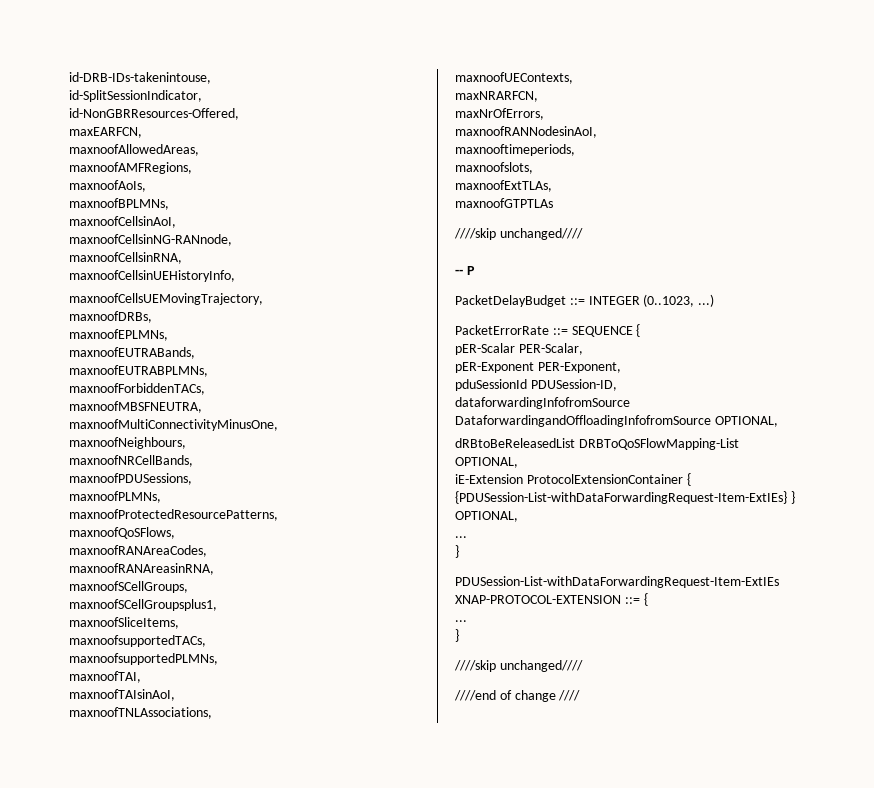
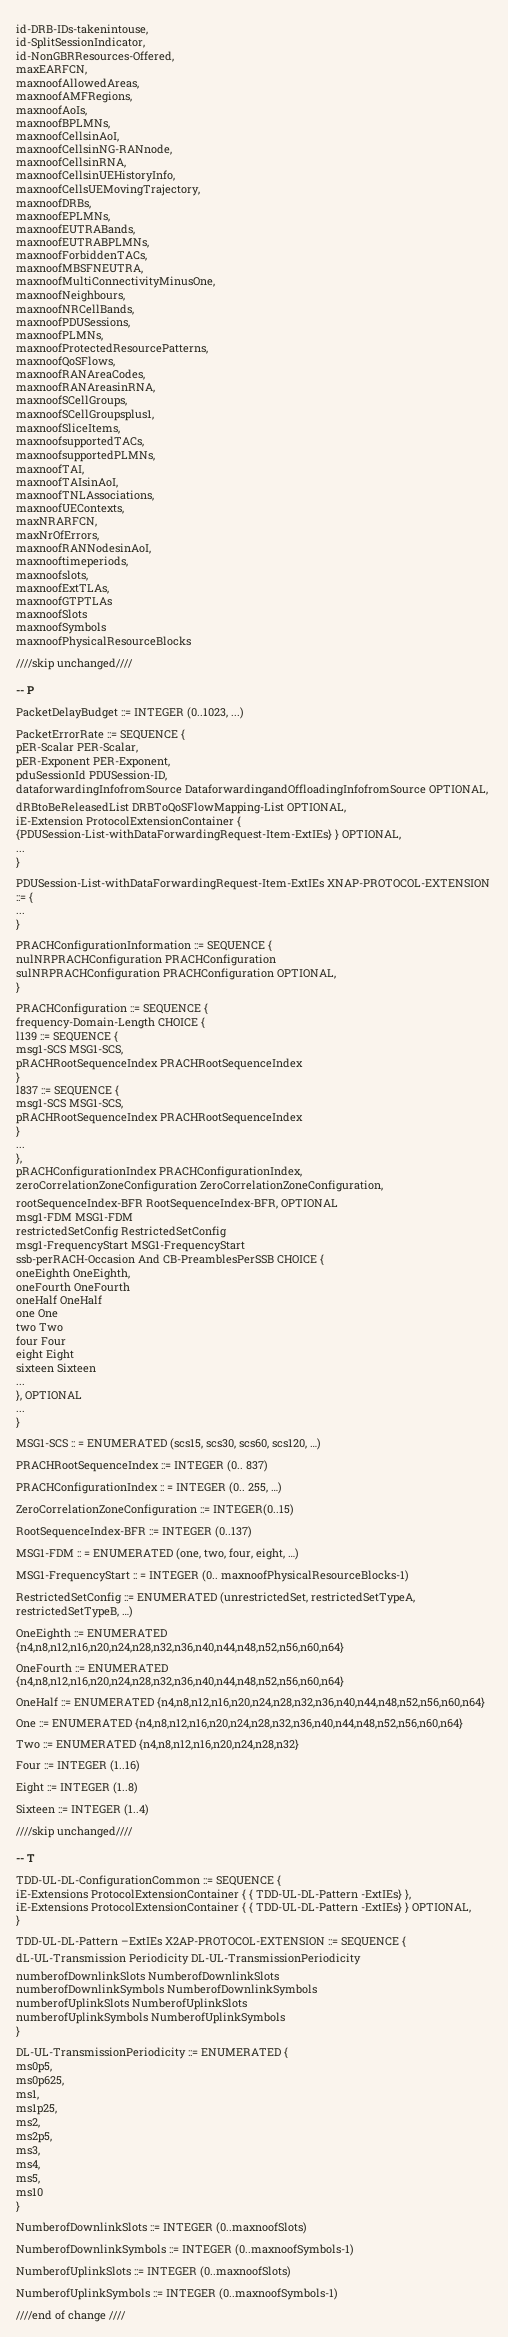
(553, 203) none -> [16,609,87,619] [16,622,106,634] [16,636,191,648] // maxnoofSlots // maxnoofSymbols // maxnoofPhysicalResourceBlocks
[454,660,583,672] ////skip unchanged//// -> [16,940,272,952] [16,954,276,966] [16,968,336,980] [16,982,20,993] [16,1003,208,1015] [16,1017,205,1029] [16,1031,118,1042] [16,1045,123,1056] [16,1058,303,1070] [16,1072,20,1083] [16,1085,119,1096] [16,1099,123,1110] [16,1112,303,1124] [16,1126,20,1137] [16,1146,25,1148] [16,1153,22,1164] [16,1166,302,1178] [16,1180,383,1192] [16,1198,338,1210] [16,1213,133,1224] [16,1226,227,1238] [16,1241,245,1252] [16,1254,324,1266] [16,1268,130,1280] [16,1282,130,1292] [16,1295,102,1305] [16,1309,58,1318] [16,1323,63,1332] [16,1336,66,1346] [16,1349,74,1361] [16,1363,96,1373] [16,1383,25,1385] [16,1390,82,1401] [16,1410,25,1412] [16,1417,20,1428] [16,1438,321,1450] [16,1460,268,1472] [16,1482,282,1494] [16,1504,294,1516] [16,1526,252,1538] [16,1548,299,1560] [16,1570,409,1582] [16,1592,415,1604] [16,1606,133,1618] [16,1628,167,1640] [16,1642,344,1653] [16,1663,168,1673] [16,1676,344,1687] [16,1697,485,1708] [16,1718,463,1729] [16,1739,299,1750] [16,1760,140,1772] [16,1782,138,1794] [16,1804,149,1816] [16,1826,133,1838] [16,1854,35,1862] [16,1875,281,1887] [16,1889,411,1900] [16,1902,471,1913] [16,1915,20,1926] [16,1936,406,1947] [16,1953,361,1965] [16,1971,279,1981] [16,1984,317,1996] [16,1998,247,2010] [16,2012,285,2024] [16,2026,20,2037] [16,2047,288,2059] [16,2062,52,2073] [16,2076,64,2087] [16,2090,39,2100] [16,2104,57,2115] [16,2118,40,2128] [16,2132,52,2143] [16,2146,40,2156] [16,2160,40,2170] [16,2174,40,2184] [16,2188,43,2197] [16,2201,20,2212] [16,2222,307,2234] [16,2244,354,2256] [16,2266,291,2278] [16,2288,338,2300] PRACHConfigurationInformation ::= SEQUENCE { // nulNRPRACHConfiguration PRACHConfiguration // sulNRPRACHConfiguration PRACHConfiguration OPTIONAL, // } // PRACHConfiguration ::= SEQUENCE { // frequency-Domain-Length CHOICE { // l139 ::= SEQUENCE { // msg1-SCS MSG1-SCS, // pRACHRootSequenceIndex PRACHRootSequenceIndex // } // l837 ::= SEQUENCE { // msg1-SCS MSG1-SCS, // pRACHRootSequenceIndex PRACHRootSequenceIndex // } // ... // }, // pRACHConfigurationIndex PRACHConfigurationIndex, // zeroCorrelationZoneConfiguration ZeroCorrelationZoneConfiguration, // rootSequenceIndex-BFR RootSequenceIndex-BFR, OPTIONAL // msg1-FDM MSG1-FDM // restrictedSetConfig RestrictedSetConfig // msg1-FrequencyStart MSG1-FrequencyStart // ssb-perRACH-Occasion And CB-PreamblesPerSSB CHOICE { // oneEighth OneEighth, // oneFourth OneFourth // oneHalf OneHalf // one One // two Two // four Four // eight Eight // sixteen Sixteen // ... // }, OPTIONAL // ... // } // MSG1-SCS :: = ENUMERATED (scs15, scs30, scs60, scs120, …) // PRACHRootSequenceIndex ::= INTEGER (0.. 837) // PRACHConfigurationIndex :: = INTEGER (0.. 255, …) // ZeroCorrelationZoneConfiguration ::= INTEGER(0..15) // RootSequenceIndex-BFR ::= INTEGER (0..137) // MSG1-FDM :: = ENUMERATED (one, two, four, eight, …) // MSG1-FrequencyStart :: = INTEGER (0.. maxnoofPhysicalResourceBlocks-1) // RestrictedSetConfig ::= ENUMERATED (unrestrictedSet, restrictedSetTypeA, restrictedSetTypeB, …) // OneEighth ::= ENUMERATED {n4,n8,n12,n16,n20,n24,n28,n32,n36,n40,n44,n48,n52,n56,n60,n64} // OneFourth ::= ENUMERATED {n4,n8,n12,n16,n20,n24,n28,n32,n36,n40,n44,n48,n52,n56,n60,n64} // OneHalf ::= ENUMERATED {n4,n8,n12,n16,n20,n24,n28,n32,n36,n40,n44,n48,n52,n56,n60,n64} // One ::= ENUMERATED {n4,n8,n12,n16,n20,n24,n28,n32,n36,n40,n44,n48,n52,n56,n60,n64} // Two ::= ENUMERATED {n4,n8,n12,n16,n20,n24,n28,n32} // Four ::= INTEGER (1..16) // Eight ::= INTEGER (1..8) // Sixteen ::= INTEGER (1..4) // ////skip unchanged//// // -- T // TDD-UL-DL-ConfigurationCommon ::= SEQUENCE { // iE-Extensions ProtocolExtensionContainer { { TDD-UL-DL-Pattern -ExtIEs} }, // iE-Extensions ProtocolExtensionContainer { { TDD-UL-DL-Pattern -ExtIEs} } OPTIONAL, // } // TDD-UL-DL-Pattern –ExtIEs X2AP-PROTOCOL-EXTENSION ::= SEQUENCE { // dL-UL-Transmission Periodicity DL-UL-TransmissionPeriodicity // numberofDownlinkSlots NumberofDownlinkSlots // numberofDownlinkSymbols NumberofDownlinkSymbols // numberofUplinkSlots NumberofUplinkSlots // numberofUplinkSymbols NumberofUplinkSymbols // } // DL-UL-TransmissionPeriodicity ::= ENUMERATED { // ms0p5, // ms0p625, // ms1, // ms1p25, // ms2, // ms2p5, // ms3, // ms4, // ms5, // ms10 // } // NumberofDownlinkSlots ::= INTEGER (0..maxnoofSlots) // NumberofDownlinkSymbols ::= INTEGER (0..maxnoofSymbols-1) // NumberofUplinkSlots ::= INTEGER (0..maxnoofSlots) // NumberofUplinkSymbols ::= INTEGER (0..maxnoofSymbols-1)

